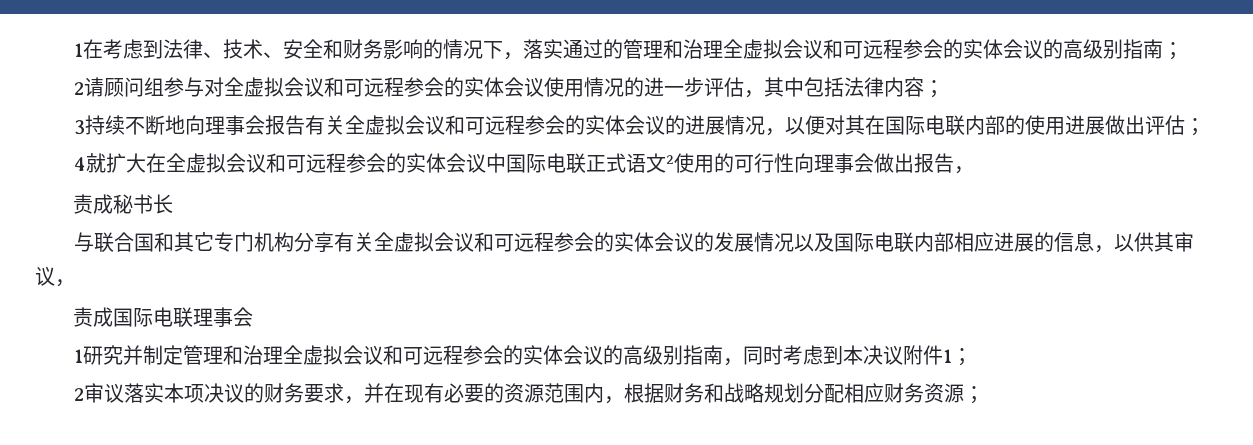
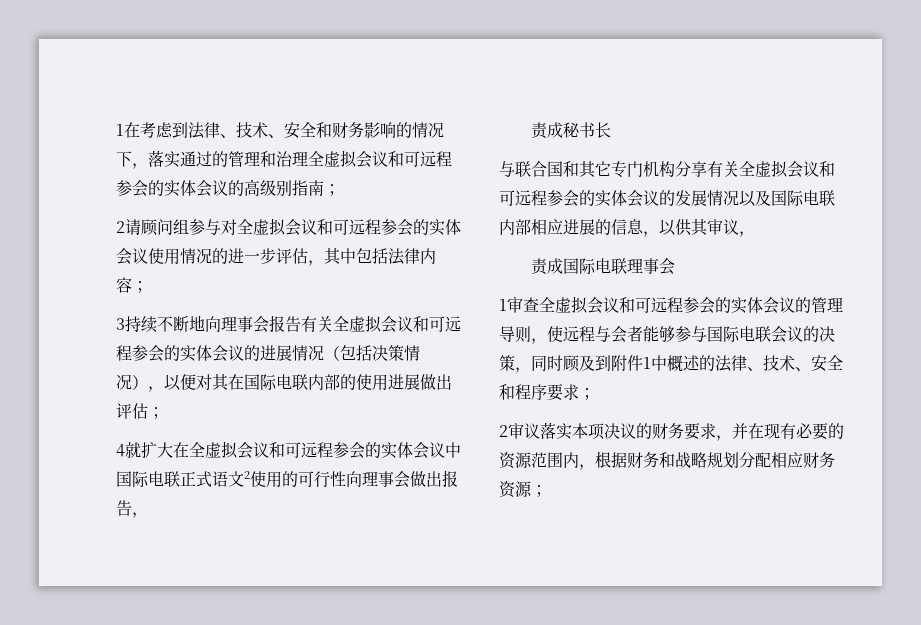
(765, 125) none -> [324,345,420,361] [116,374,148,390] （包括决策情况）
[82,345,952,366] 研究并制定管理和治理全虚拟会议和可远程参会的实体会议的高级别指南，同时考虑到本决议附件1 -> [507,296,843,314] [499,326,835,344] [499,355,843,373] [499,384,579,401] 审查全虚拟会议和可远程参会的实体会议的管理导则，使远程与会者能够参与国际电联会议的决策，同时顾及到附件1中概述的法律、技术、安全和程序要求

